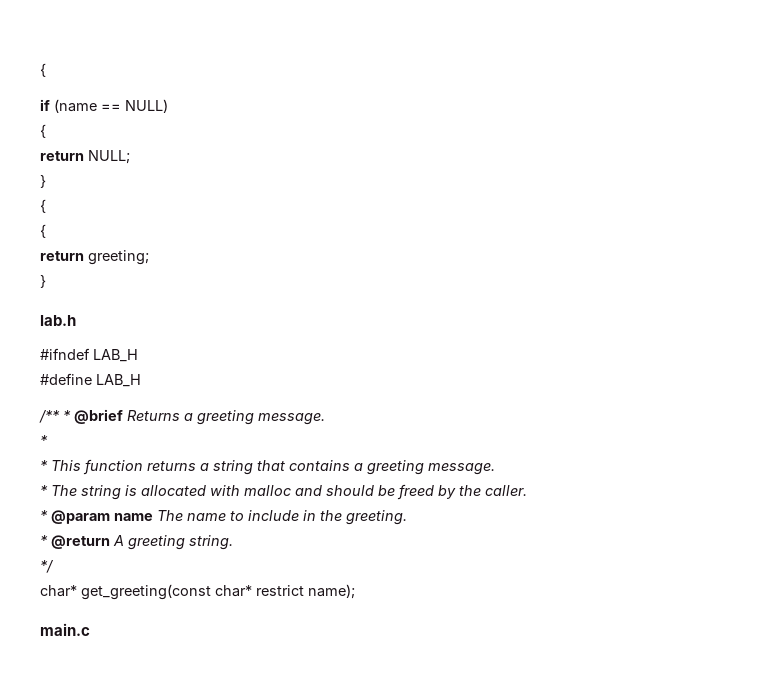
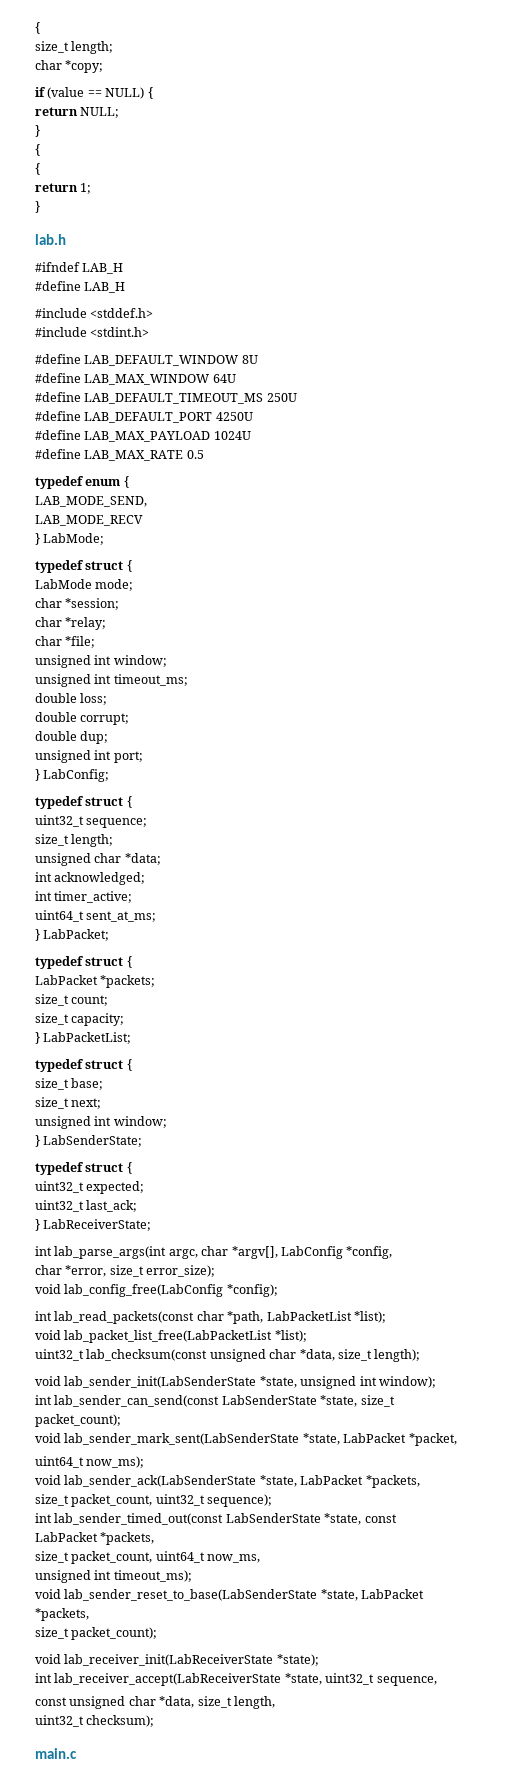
[40,63,46,77] { -> [35,22,40,34] [35,41,114,54] [35,60,104,73] { // size_t length; // char *copy;
[54,99,97,113] (name -> [47,87,85,99] (value
(168, 106) // -> (145, 93) none
[88,250,149,265] greeting; -> [80,183,92,194] 1;
[39,409,325,425] [40,435,48,446] [40,459,495,475] [40,484,527,500] [40,510,407,525] [40,535,233,550] [40,560,54,573] [40,584,355,600] /** * @brief Returns a greeting message. // * // * This function returns a string that contains a greeting message. // * The string is allocated with malloc and should be freed by the caller. // * @param name The name to include in the greeting. // * @return A greeting string. // */ // char* get_greeting(const char* restrict name); -> [35,308,154,318] [35,327,150,337] [35,354,258,366] [35,373,236,385] [35,392,297,404] [35,411,253,423] [35,430,251,442] [35,449,204,461] [35,476,129,489] [35,496,147,507] [35,515,143,526] [35,533,105,545] [35,560,132,573] [35,579,134,591] [35,598,120,610] [35,617,107,630] [35,636,96,648] [35,655,167,668] [35,674,188,687] [35,693,108,705] [35,712,130,725] [35,731,109,744] [35,750,143,763] [35,769,110,782] [35,796,132,809] [35,815,148,828] [35,834,114,847] [35,853,161,866] [35,872,146,885] [35,891,133,903] [35,910,157,922] [35,929,110,941] [35,956,132,969] [35,975,156,988] [35,994,109,1006] [35,1013,125,1026] [35,1032,132,1044] [35,1059,132,1072] [35,1078,104,1090] [35,1097,102,1109] [35,1116,167,1129] [35,1135,143,1147] [35,1162,132,1175] [35,1181,145,1194] [35,1200,138,1212] [35,1219,152,1231] [35,1246,393,1259] [35,1265,216,1277] [35,1284,278,1297] [35,1311,386,1324] [35,1330,307,1343] [35,1349,421,1362] [35,1376,436,1389] [35,1395,395,1407] [35,1414,121,1427] [35,1433,457,1446] [35,1456,145,1468] [35,1475,420,1488] [35,1494,273,1507] [35,1513,397,1525] [35,1532,155,1545] [35,1551,261,1564] [35,1570,192,1583] [35,1589,425,1601] [35,1608,89,1621] [35,1627,158,1640] [35,1654,319,1666] [35,1673,437,1686] [35,1696,275,1709] [35,1715,155,1727] #include <stddef.h> // #include <stdint.h> // #define LAB_DEFAULT_WINDOW 8U // #define LAB_MAX_WINDOW 64U // #define LAB_DEFAULT_TIMEOUT_MS 250U // #define LAB_DEFAULT_PORT 4250U // #define LAB_MAX_PAYLOAD 1024U // #define LAB_MAX_RATE 0.5 // typedef enum { // LAB_MODE_SEND, // LAB_MODE_RECV // } LabMode; // typedef struct { // LabMode mode; // char *session; // char *relay; // char *file; // unsigned int window; // unsigned int timeout_ms; // double loss; // double corrupt; // double dup; // unsigned int port; // } LabConfig; // typedef struct { // uint32_t sequence; // size_t length; // unsigned char *data; // int acknowledged; // int timer_active; // uint64_t sent_at_ms; // } LabPacket; // typedef struct { // LabPacket *packets; // size_t count; // size_t capacity; // } LabPacketList; // typedef struct { // size_t base; // size_t next; // unsigned int window; // } LabSenderState; // typedef struct { // uint32_t expected; // uint32_t last_ack; // } LabReceiverState; // int lab_parse_args(int argc, char *argv[], LabConfig *config, // char *error, size_t error_size); // void lab_config_free(LabConfig *config); // int lab_read_packets(const char *path, LabPacketList *list); // void lab_packet_list_free(LabPacketList *list); // uint32_t lab_checksum(const unsigned char *data, size_t length); // void lab_sender_init(LabSenderState *state, unsigned int window); // int lab_sender_can_send(const LabSenderState *state, size_t packet_count); // void lab_sender_mark_sent(LabSenderState *state, LabPacket *packet, // uint64_t now_ms); // void lab_sender_ack(LabSenderState *state, LabPacket *packets, // size_t packet_count, uint32_t sequence); // int lab_sender_timed_out(const LabSenderState *state, const LabPacket *packets, // size_t packet_count, uint64_t now_ms, // unsigned int timeout_ms); // void lab_sender_reset_to_base(LabSenderState *state, LabPacket *packets, // size_t packet_count); // void lab_receiver_init(LabReceiverState *state); // int lab_receiver_accept(LabReceiverState *state, uint32_t sequence, // const unsigned char *data, size_t length, // uint32_t checksum);

